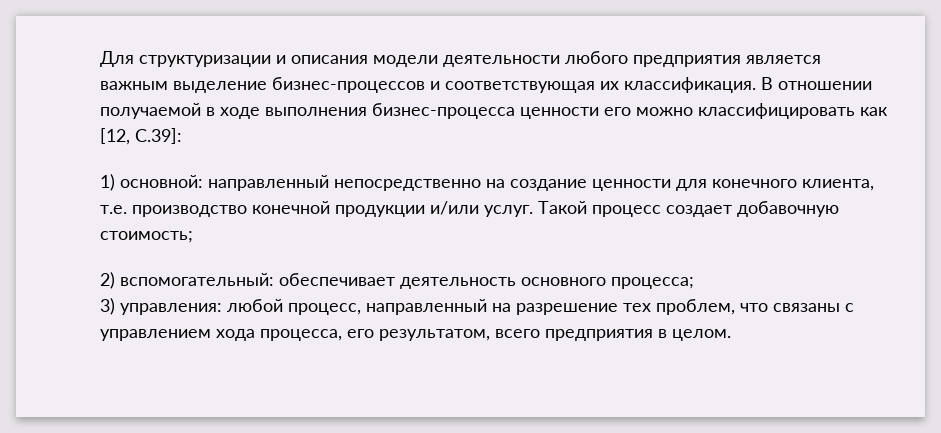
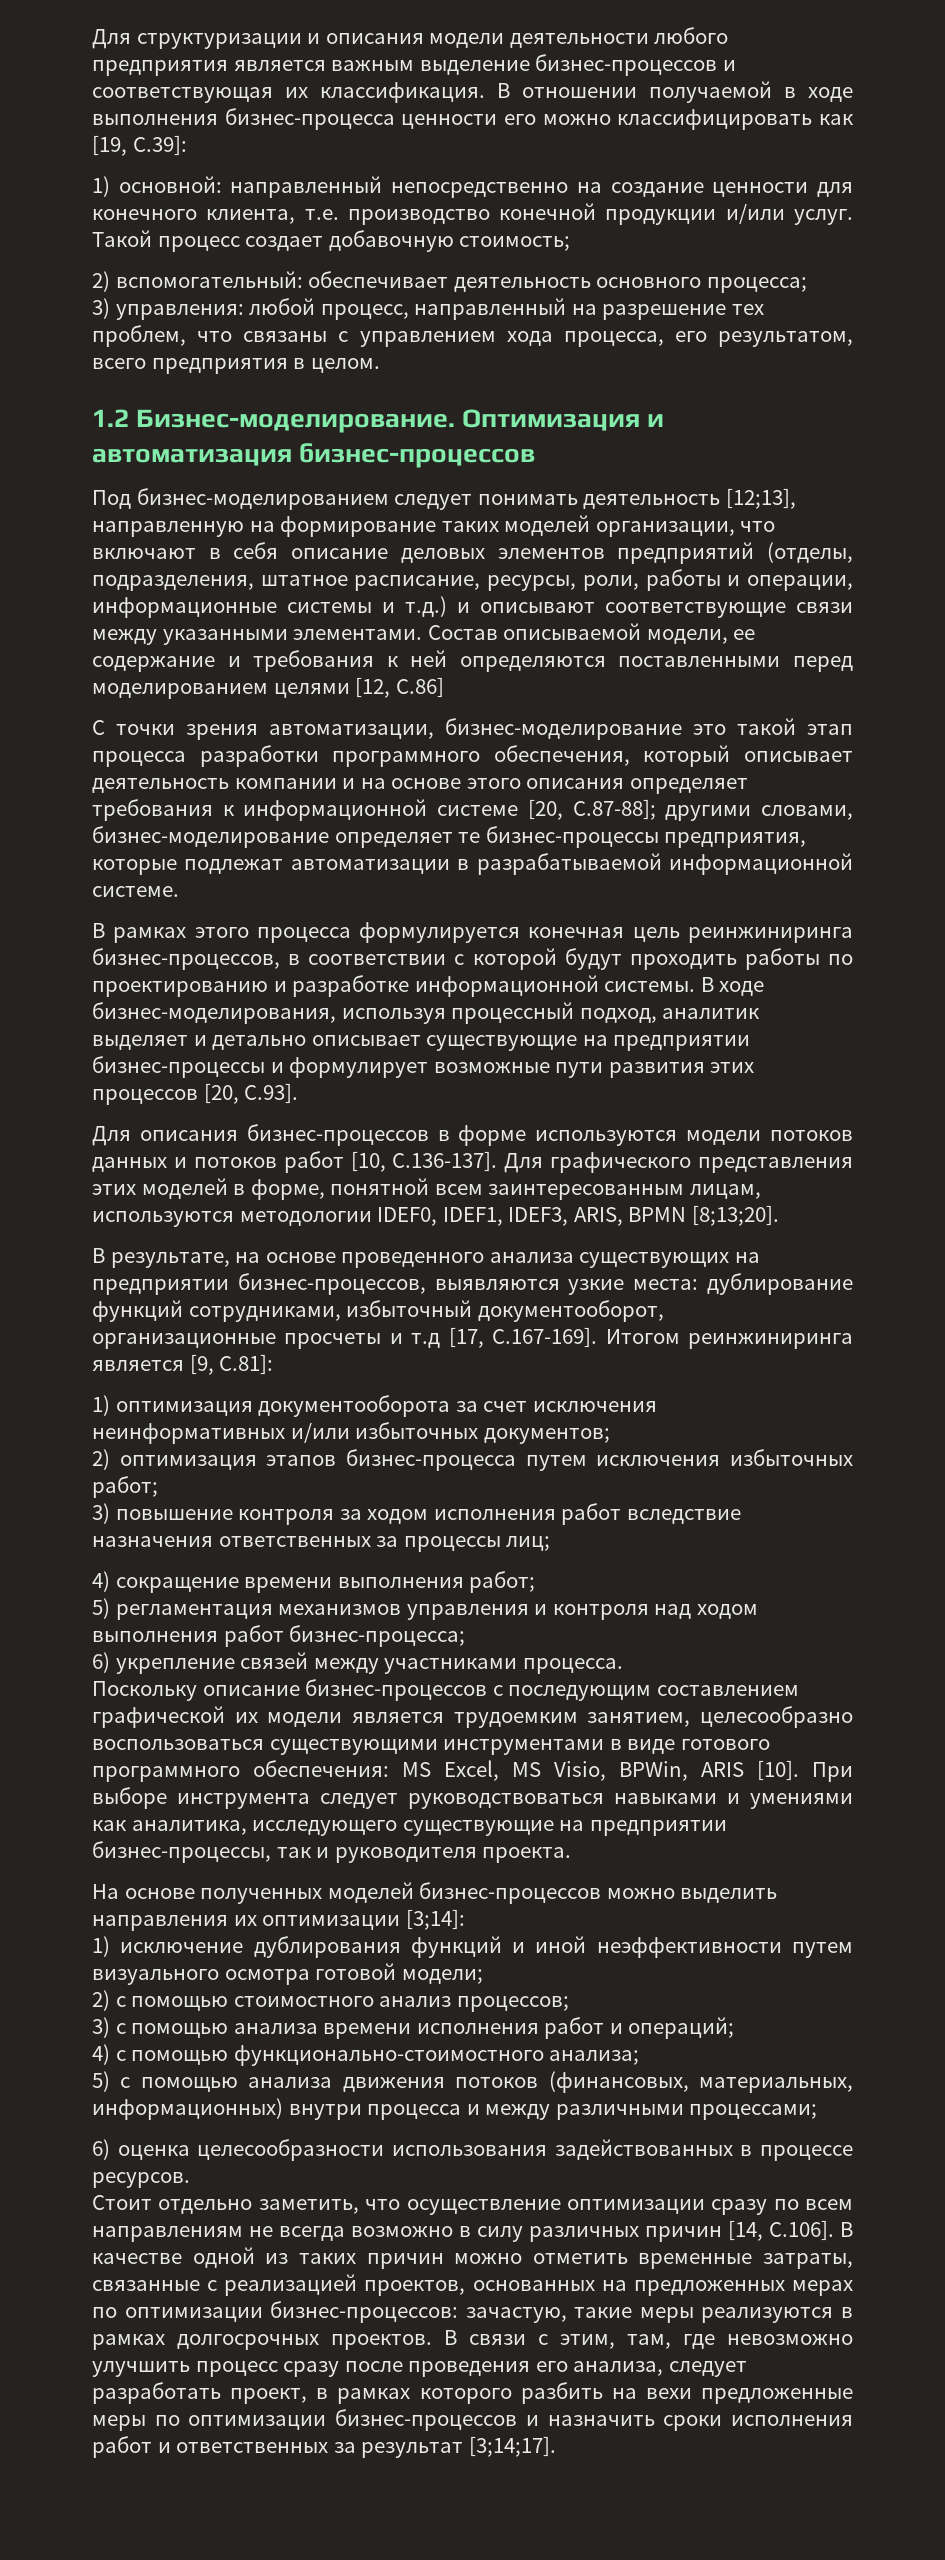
[100,128,130,145] [12, -> [92,135,127,156] [19,
(731, 335) none -> [92,409,665,433] [92,443,536,468] [92,488,796,510] [92,515,776,537] [92,542,853,564] [92,569,853,591] [92,596,853,618] [92,623,756,645] [92,650,853,672] [92,677,444,699] [92,718,853,740] [92,745,854,767] [92,778,748,794] [92,799,853,821] [92,826,807,848] [92,853,854,875] [92,886,179,897] [92,922,853,943] [92,948,853,970] [92,975,765,997] [92,1002,761,1024] [92,1035,751,1051] [92,1056,755,1078] [92,1083,299,1105] [92,1124,853,1146] [92,1151,853,1173] [92,1178,761,1200] [92,1205,779,1227] [92,1248,760,1268] [92,1273,853,1295] [92,1300,664,1322] [92,1327,854,1349] [92,1354,274,1375] [92,1395,657,1417] [92,1422,610,1444] [92,1449,853,1471] [92,1476,158,1498] [92,1503,741,1525] [92,1536,551,1552] [92,1571,536,1593] [92,1598,758,1620] [92,1625,466,1647] [92,1652,623,1674] [92,1679,799,1701] [92,1706,853,1728] [92,1739,770,1755] [92,1760,853,1782] [92,1787,853,1809] [92,1820,727,1836] [92,1841,572,1863] [92,1882,778,1904] [92,1909,465,1931] [92,1936,853,1958] [92,1963,483,1985] [92,1990,569,2012] [92,2017,735,2039] [92,2044,640,2066] [92,2071,853,2093] [92,2098,818,2120] [92,2139,853,2161] [92,2172,190,2188] [92,2195,853,2215] [92,2220,853,2242] [92,2247,853,2269] [92,2274,853,2296] [92,2301,853,2323] [92,2330,853,2350] [92,2361,747,2377] [92,2382,853,2404] [92,2409,853,2431] [92,2436,556,2458] // 1.2 Бизнес-моделирование. Оптимизация и автоматизация бизнес-процессов // Под бизнес-моделированием следует понимать деятельность [12;13], направленную на формирование таких моделей организации, что включают в себя описание деловых элементов предприятий (отделы, подразделения, штатное расписание, ресурсы, роли, работы и операции, информационные системы и т.д.) и описывают соответствующие связи между указанными элементами. Состав описываемой модели, ее содержание и требования к ней определяются поставленными перед моделированием целями [12, С.86] // С точки зрения автоматизации, бизнес-моделирование это такой этап процесса разработки программного обеспечения, который описывает деятельность компании и на основе этого описания определяет требования к информационной системе [20, С.87-88]; другими словами, бизнес-моделирование определяет те бизнес-процессы предприятия, которые подлежат автоматизации в разрабатываемой информационной системе. // В рамках этого процесса формулируется конечная цель реинжиниринга бизнес-процессов, в соответствии с которой будут проходить работы по проектированию и разработке информационной системы. В ходе бизнес-моделирования, используя процессный подход, аналитик выделяет и детально описывает существующие на предприятии бизнес-процессы и формулирует возможные пути развития этих процессов [20, С.93]. // Для описания бизнес-процессов в форме используются модели потоков данных и потоков работ [10, C.136-137]. Для графического представления этих моделей в форме, понятной всем заинтересованным лицам, используются методологии IDEF0, IDEF1, IDEF3, ARIS, BPMN [8;13;20]. // В результате, на основе проведенного анализа существующих на предприятии бизнес-процессов, выявляются узкие места: дублирование функций сотрудниками, избыточный документооборот, организационные просчеты и т.д [17, С.167-169]. Итогом реинжиниринга является [9, C.81]: // 1) оптимизация документооборота за счет исключения неинформативных и/или избыточных документов; // 2) оптимизация этапов бизнес-процесса путем исключения избыточных работ; // 3) повышение контроля за ходом исполнения работ вследствие назначения ответственных за процессы лиц; // 4) сокращение времени выполнения работ; // 5) регламентация механизмов управления и контроля над ходом выполнения работ бизнес-процесса; // 6) укрепление связей между участниками процесса. // Поскольку описание бизнес-процессов с последующим составлением графической их модели является трудоемким занятием, целесообразно воспользоваться существующими инструментами в виде готового программного обеспечения: MS Excel, MS Visio, BPWin, ARIS [10]. При выборе инструмента следует руководствоваться навыками и умениями как аналитика, исследующего существующие на предприятии бизнес-процессы, так и руководителя проекта. // На основе полученных моделей бизнес-процессов можно выделить направления их оптимизации [3;14]: // 1) исключение дублирования функций и иной неэффективности путем визуального осмотра готовой модели; // 2) с помощью стоимостного анализ процессов; // 3) с помощью анализа времени исполнения работ и операций; // 4) с помощью функционально-стоимостного анализа; // 5) с помощью анализа движения потоков (финансовых, материальных, информационных) внутри процесса и между различными процессами; // 6) оценка целесообразности использования задействованных в процессе ресурсов. // Стоит отдельно заметить, что осуществление оптимизации сразу по всем направлениям не всегда возможно в силу различных причин [14, C.106]. В качестве одной из таких причин можно отметить временные затраты, связанные с реализацией проектов, основанных на предложенных мерах по оптимизации бизнес-процессов: зачастую, такие меры реализуются в рамках долгосрочных проектов. В связи с этим, там, где невозможно улучшить процесс сразу после проведения его анализа, следует разработать проект, в рамках которого разбить на вехи предложенные меры по оптимизации бизнес-процессов и назначить сроки исполнения работ и ответственных за результат [3;14;17].

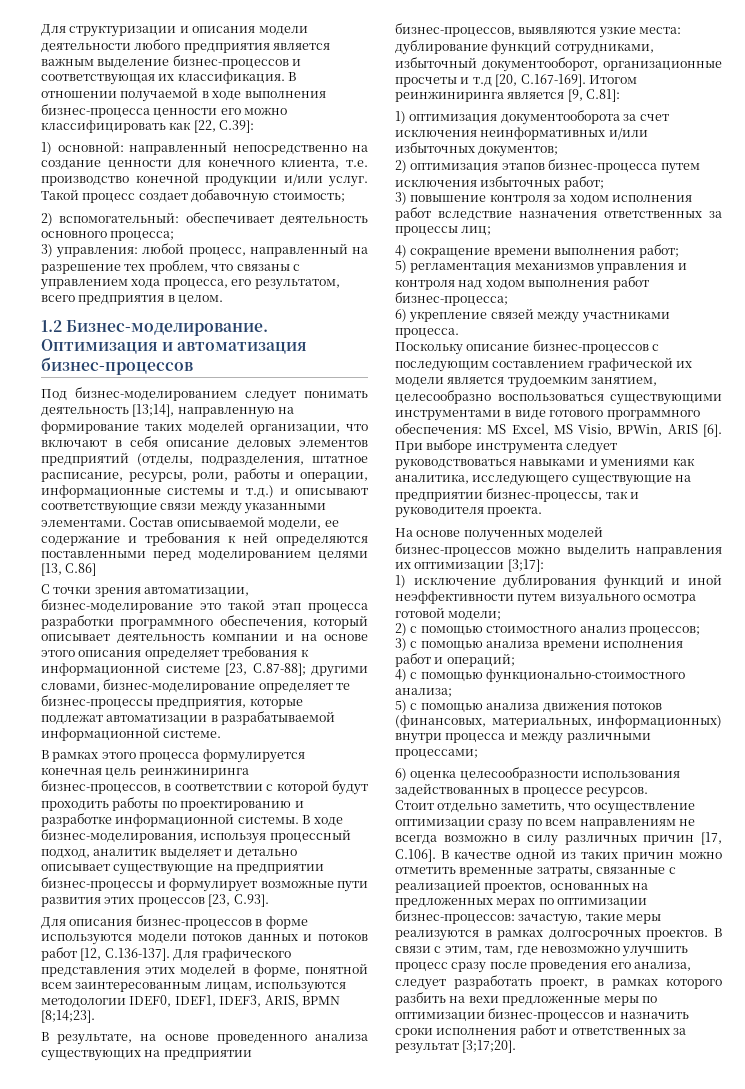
[92,135,127,156] [19, -> [193,120,216,133] [22,
[725,488,796,509] [12;13], -> [132,404,175,417] [13;14],
[355,677,391,698] [12, -> [41,563,62,576] [13,
[527,799,563,820] [20, -> [225,663,247,676] [23,
[203,1083,239,1104] [20, -> [208,894,231,907] [23,
[350,1151,386,1172] [10, -> [80,948,102,961] [12,
[691,1205,779,1226] [8;13;20]. -> [41,1010,95,1023] [8;14;23].
[448,1327,484,1348] [17, -> [495,74,518,87] [20,
[757,1760,799,1781] [10]. -> [703,424,722,437] [6].
[405,1909,465,1930] [3;14]: -> [507,559,544,572] [3;17]:
[728,2220,763,2241] [14, -> [701,832,722,845] [17,
[468,2436,556,2457] [3;14;17]. -> [462,1040,517,1053] [3;17;20].

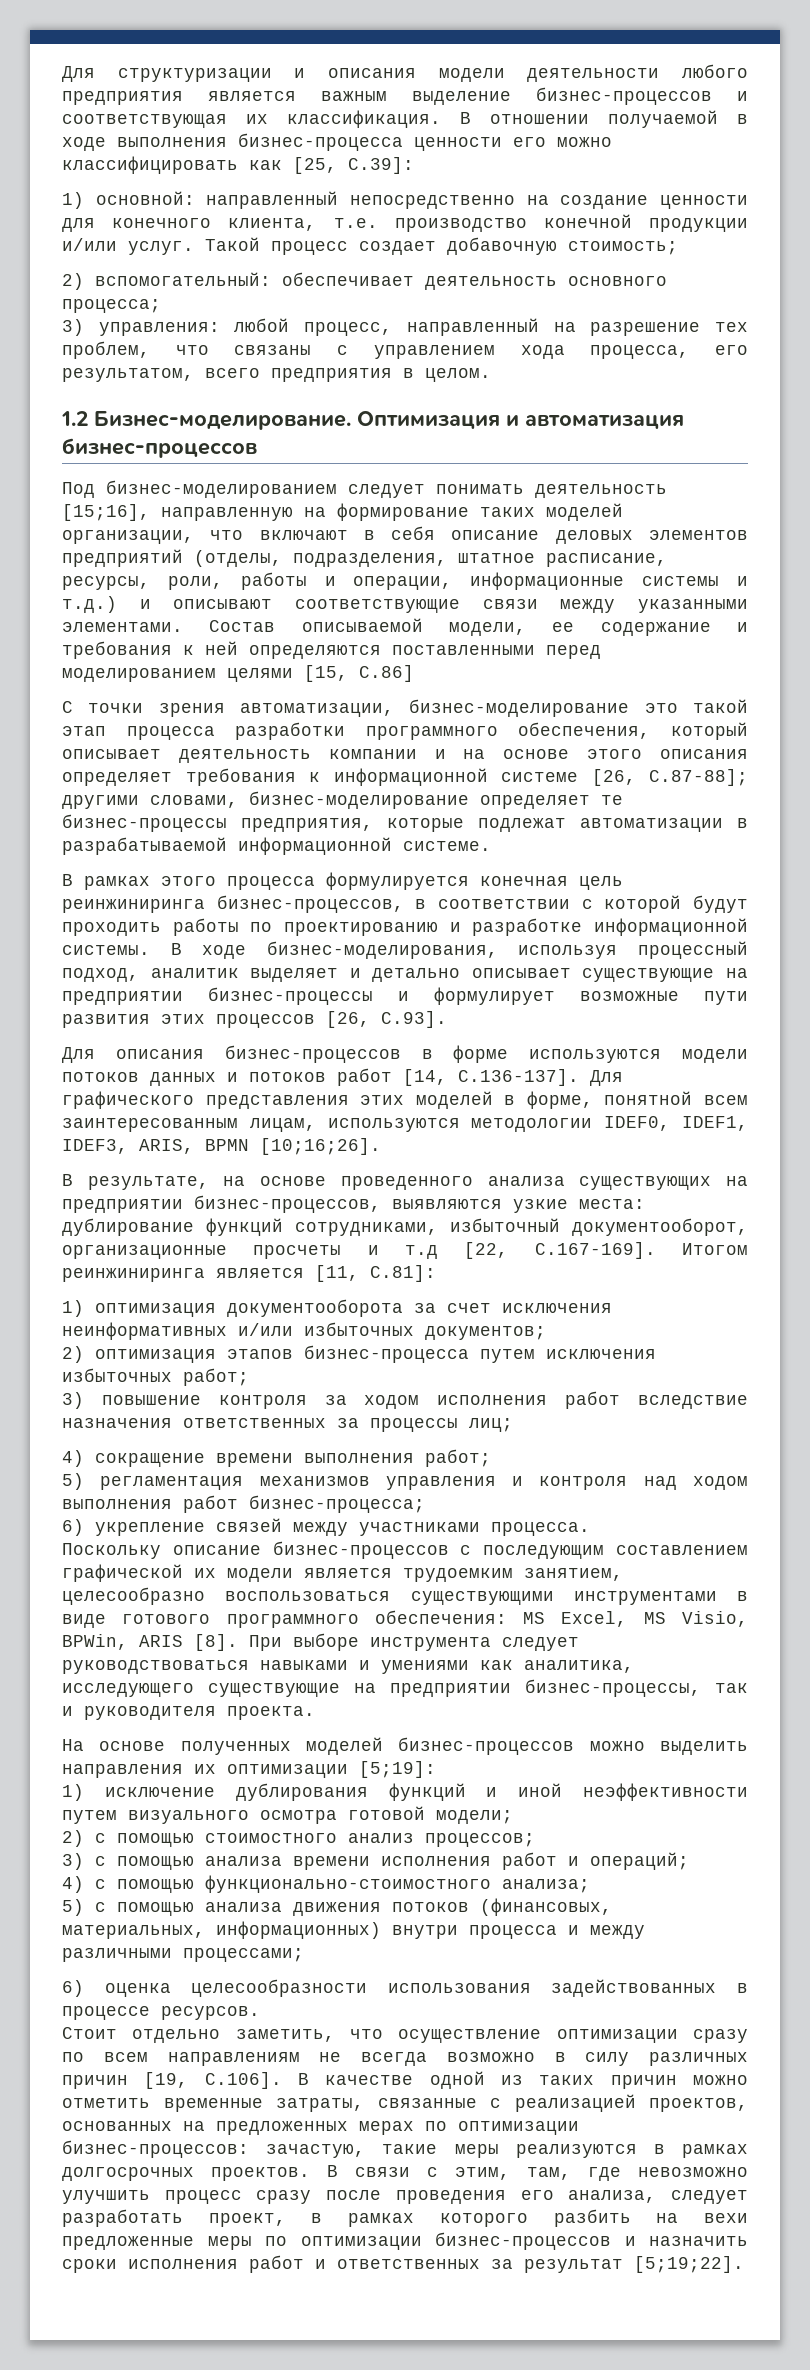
[193,120,216,133] [22, -> [293,157,337,174] [25,
[132,404,175,417] [13;14], -> [62,504,150,521] [15;16],
[41,563,62,576] [13, -> [304,665,348,682] [15,
[225,663,247,676] [23, -> [591,769,636,786] [26,
[208,894,231,907] [23, -> [326,1011,370,1028] [26,
[80,948,102,961] [12, -> [403,1069,447,1086] [14,
[41,1010,95,1023] [8;14;23]. -> [260,1138,381,1155] [10;16;26].
[495,74,518,87] [20, -> [464,1242,509,1259] [22,
[567,89,583,102] [9, -> [315,1265,359,1282] [11,
[703,424,722,437] [6]. -> [194,1634,238,1651] [8].
[507,559,544,572] [3;17]: -> [359,1761,436,1778] [5;19]:
[701,832,722,845] [17, -> [144,2072,189,2089] [19,
[462,1040,517,1053] [3;17;20]. -> [634,2256,744,2273] [5;19;22].

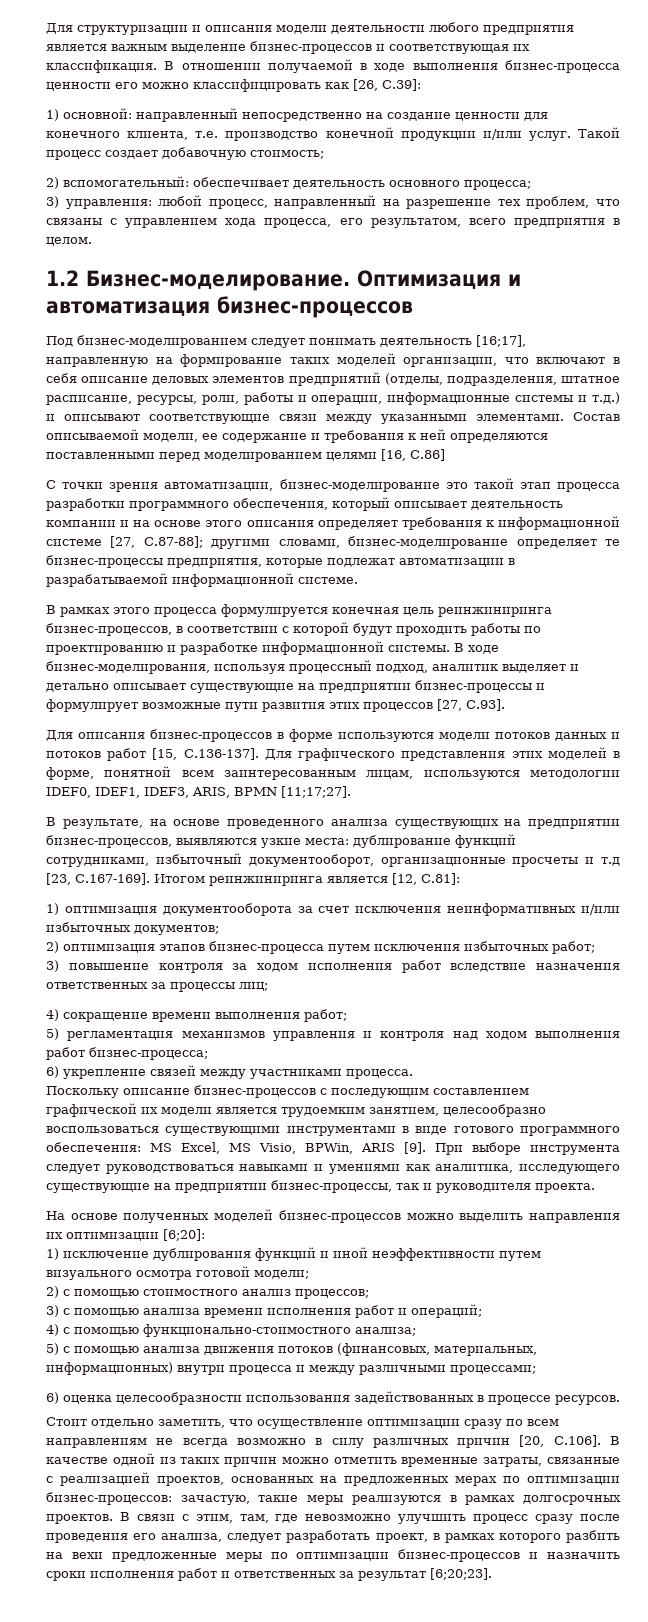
[293,157,337,174] [25, -> [353,79,378,91] [26,
[62,504,150,521] [15;16], -> [476,335,526,347] [16;17],
[304,665,348,682] [15, -> [381,449,406,461] [16,
[591,769,636,786] [26, -> [110,536,136,548] [27,
[326,1011,370,1028] [26, -> [437,699,462,711] [27,
[403,1069,447,1086] [14, -> [152,748,178,760] [15,
[260,1138,381,1155] [10;16;26]. -> [281,786,351,798] [11;17;27].
[464,1242,509,1259] [22, -> [46,873,71,885] [23,
[315,1265,359,1282] [11, -> [392,873,417,885] [12,
[194,1634,238,1651] [8]. -> [404,1142,426,1154] [9].
[359,1761,436,1778] [5;19]: -> [163,1229,205,1241] [6;20]:
[144,2072,189,2089] [19, -> [519,1435,545,1447] [20,
[634,2256,744,2273] [5;19;22]. -> [430,1568,492,1580] [6;20;23].

